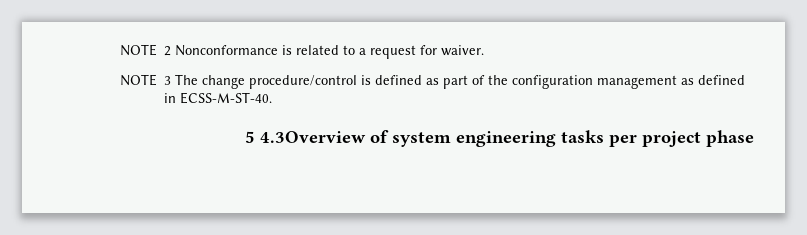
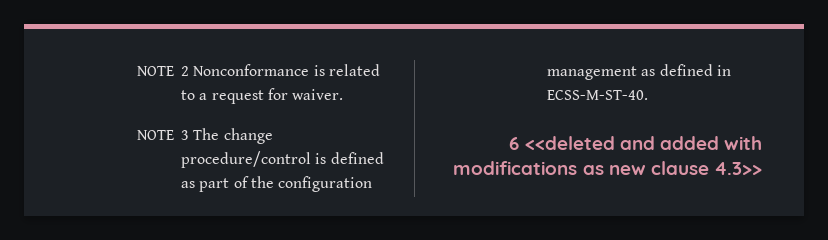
[245,130,754,147] 5 4.3Overview of system engineering tasks per project phase -> [509,136,762,150] [453,161,762,175] 6 <<deleted and added with modifications as new clause 4.3>>

